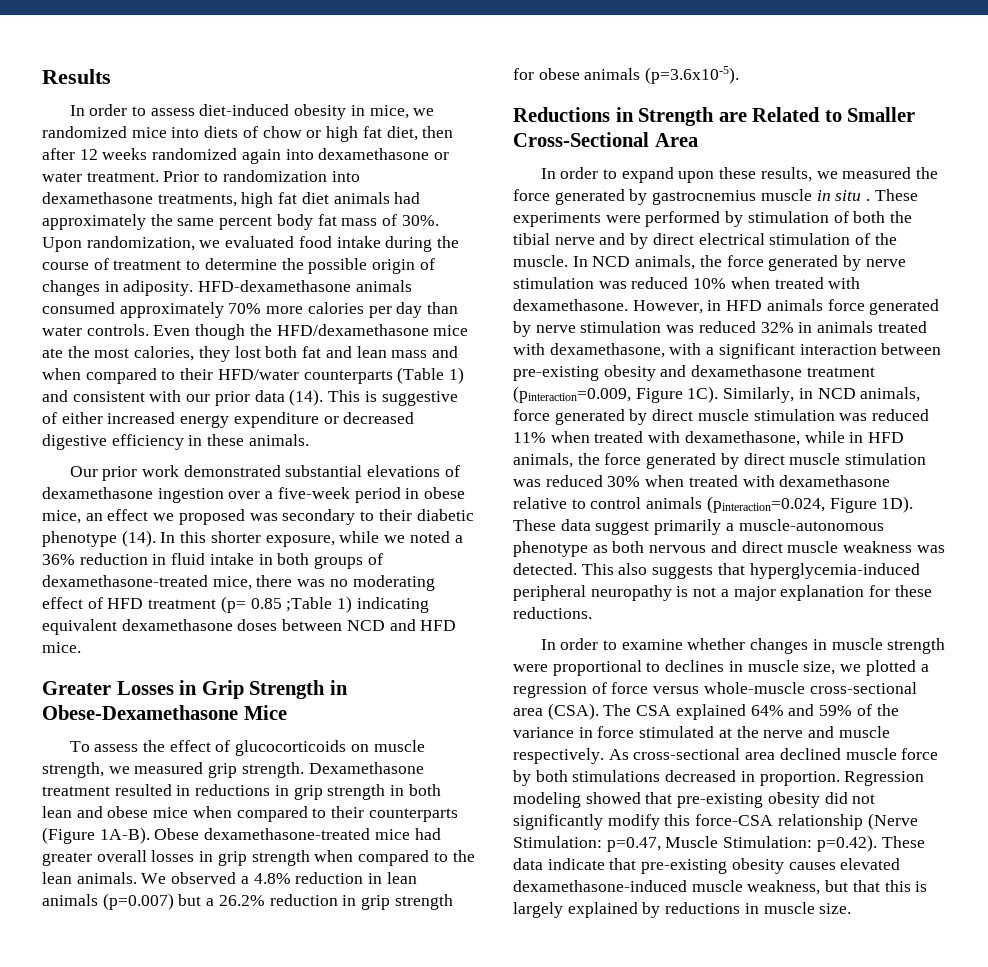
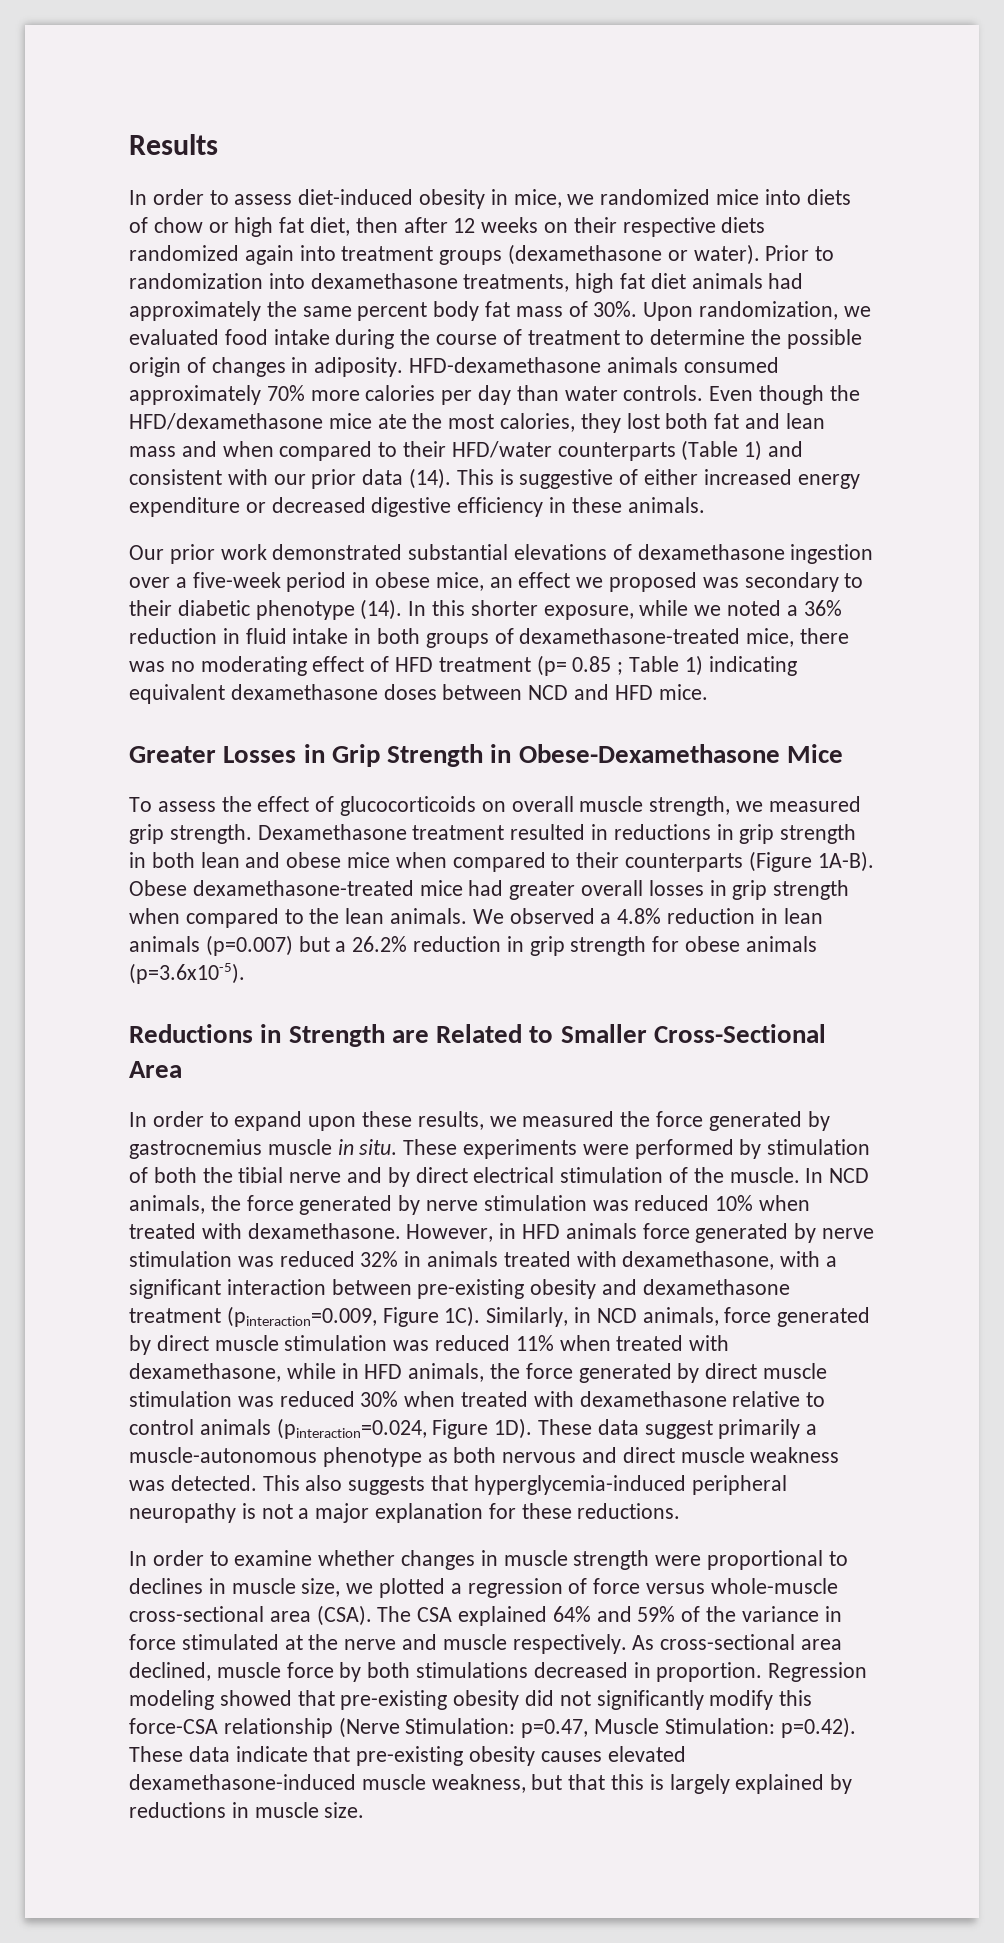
[152,148,450,164] [42,172,159,182] randomized again into dexamethasone or water treatment. -> [544,217,766,237] [129,244,760,265] on their respective diets randomized again into treatment groups (dexamethasone or water).
[286,597,333,612] ;Table -> [617,656,680,675] ; Table
(369, 748) none -> [511,796,574,812] overall
[835,190,871,201] situ . -> [359,1139,398,1155] situ.
[779,748,841,760] declined -> [129,1662,211,1681] declined,

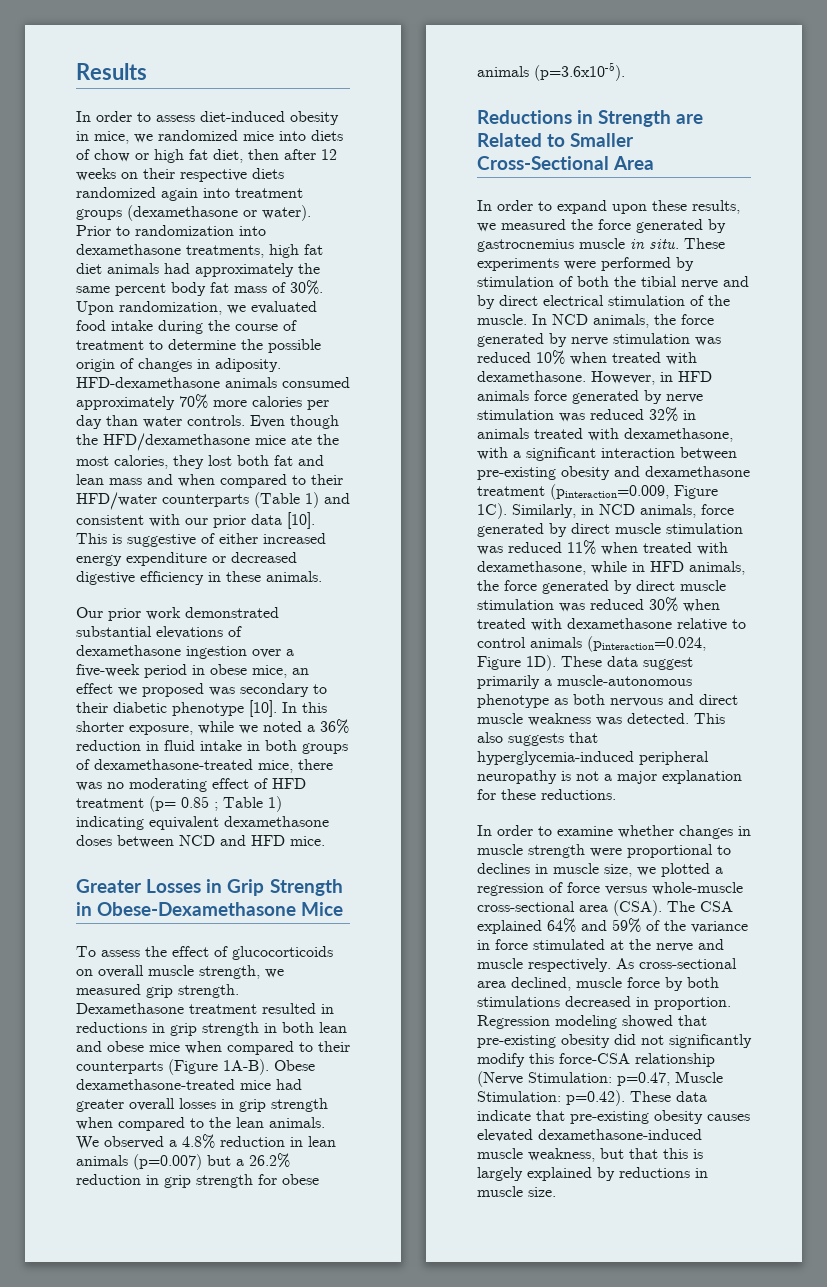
[409,468,452,489] (14). -> [287,512,315,529] [10].
[360,599,403,620] (14). -> [249,700,277,717] [10].

